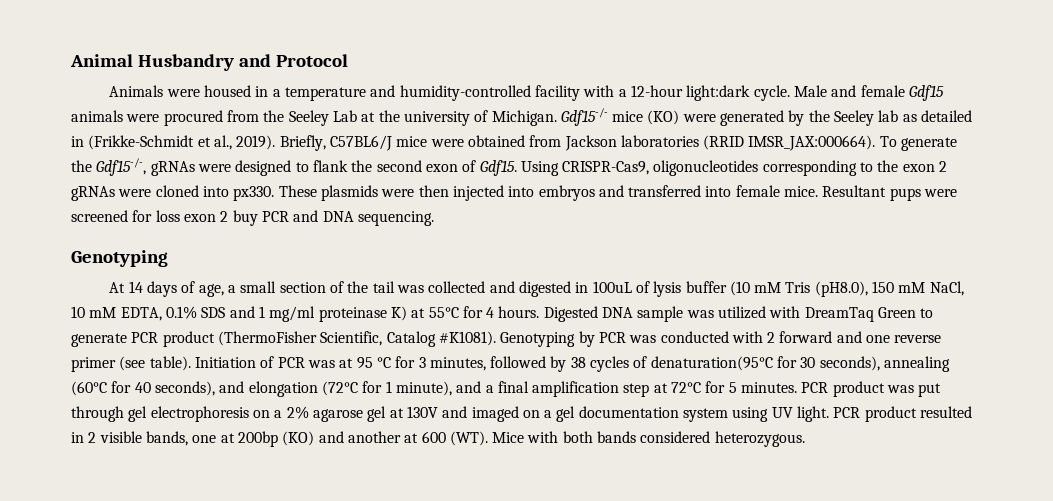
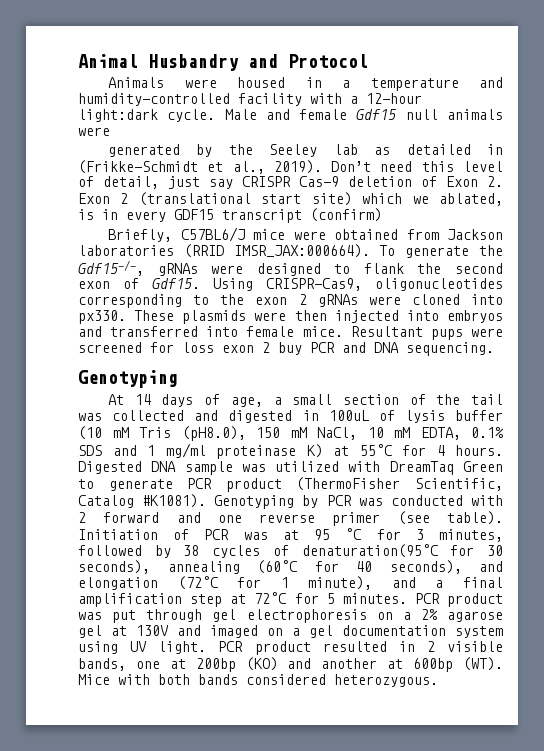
(944, 93) none -> [405,109,438,120] null
[163,108,716,126] procured from the Seeley Lab at the university of Michigan. Gdf15-/- mice (KO) were -> (110, 131) //
(276, 142) none -> [331,161,503,172] [78,176,503,189] [78,192,503,206] [78,208,382,223] Don’t need this level of detail, just say CRISPR Cas-9 deletion of Exon 2. Exon 2 (translational start site) which we ablated, is in every GDF15 transcript (confirm) //
[421,431,446,443] 600 -> [413,658,454,672] 600bp

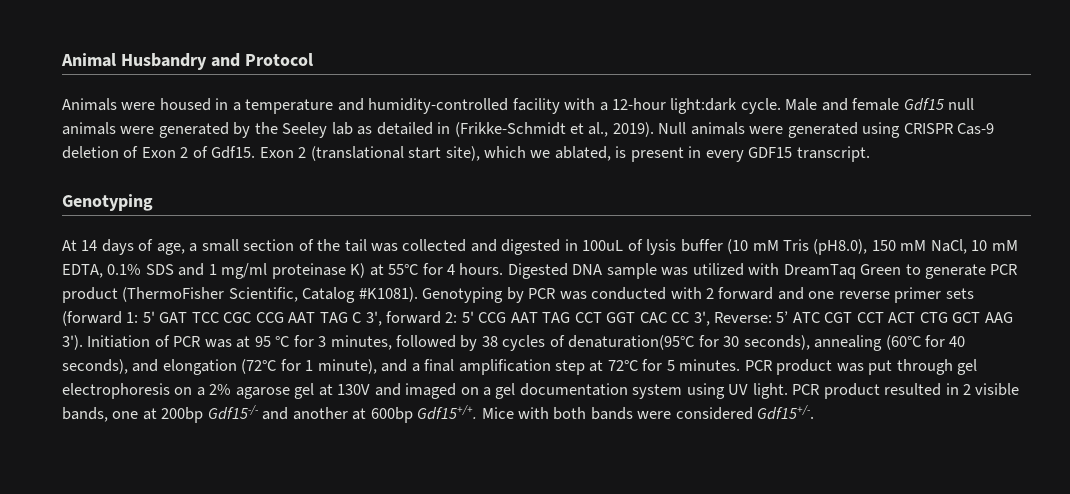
(110, 131) // -> (155, 130) none
[331,161,503,172] [78,176,233,189] Don’t need this level of detail, just say -> [658,122,901,138] Null animals were generated using
[487,176,503,187] 2. -> [180,146,256,159] 2 of Gdf15.
[311,192,352,206] site) -> [445,146,480,161] site),
(94, 214) none -> [630,147,684,162] present
[222,208,382,223] [108,227,503,242] [78,244,504,258] [78,260,503,276] [78,278,503,291] [78,294,503,308] [78,310,504,324] [78,326,504,340] [78,342,494,356] transcript (confirm) // Briefly, C57BL6/J mice were obtained from Jackson laboratories (RRID IMSR_JAX:000664). To generate the Gdf15-/-, gRNAs were designed to flank the second exon of Gdf15. Using CRISPR-Cas9, oligonucleotides corresponding to the exon 2 gRNAs were cloned into px330. These plasmids were then injected into embryos and transferred into female mice. Resultant pups were screened for loss exon 2 buy PCR and DNA sequencing. -> [796,146,870,162] transcript.
[397,511,503,525] (see table). -> [945,288,974,299] [62,311,1013,326] [62,335,83,350] sets (forward 1: 5' GAT TCC CGC CCG AAT TAG C 3', forward 2: 5' CCG AAT TAG CCT GGT CAC CC 3', Reverse: 5’ ATC CGT CCT ACT CTG GCT AAG 3').
[245,657,278,671] (KO) -> [207,405,259,420] Gdf15-/-
[463,657,504,671] (WT). -> [417,405,478,420] Gdf15+/+.
[246,674,438,687] considered heterozygous. -> [637,405,815,420] were considered Gdf15+/-.

